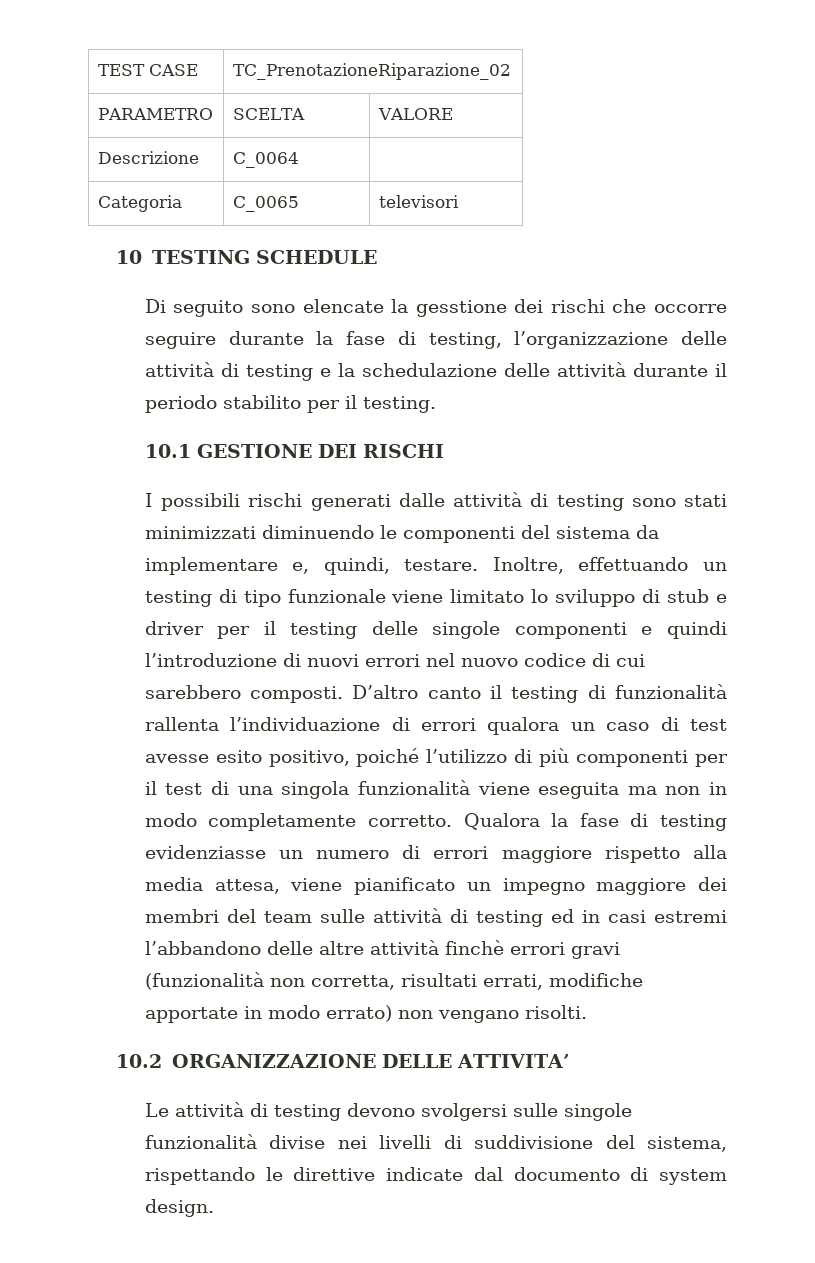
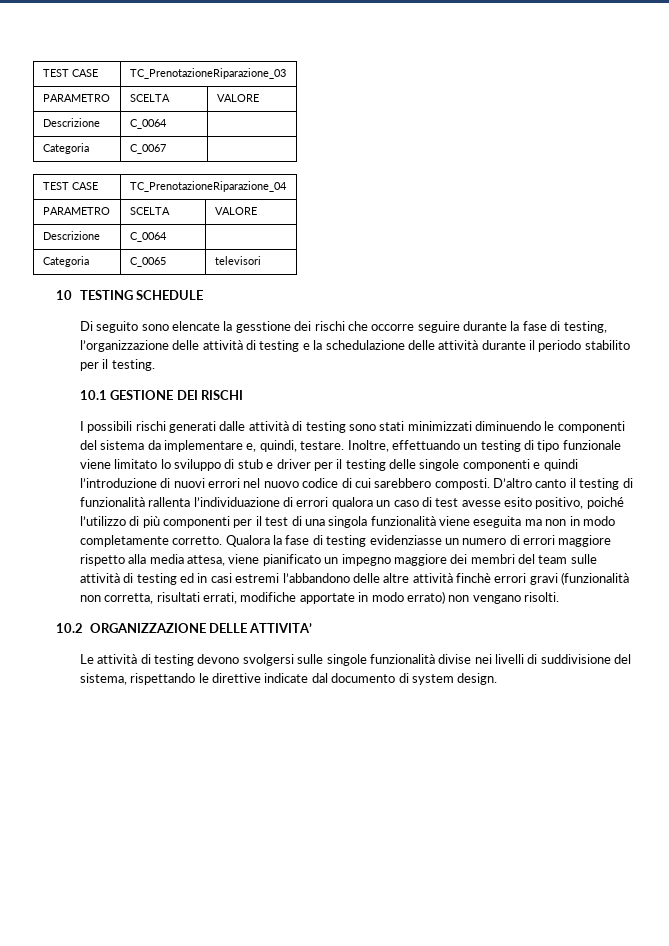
[97,64,198,76] [232,63,511,80] TEST CASE | TC_PrenotazioneRiparazione_02 -> [42,69,98,77] [129,68,286,79] [42,94,110,102] [129,94,170,102] [216,94,259,102] [42,118,100,127] [129,119,167,129] [42,143,89,154] [129,144,166,154] [42,182,98,190] [129,181,287,192] TEST CASE | TC_PrenotazioneRiparazione_03 // PARAMETRO | SCELTA | VALORE // Descrizione | C_0064 | // Categoria | C_0067 | // TEST CASE | TC_PrenotazioneRiparazione_04

